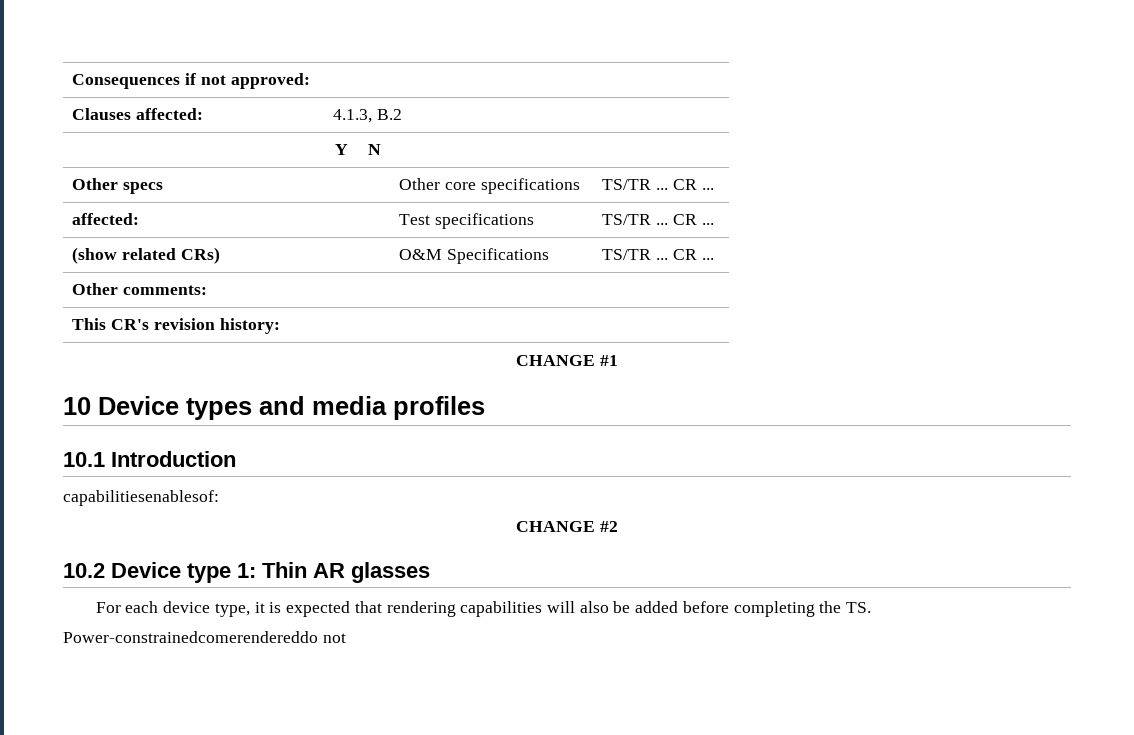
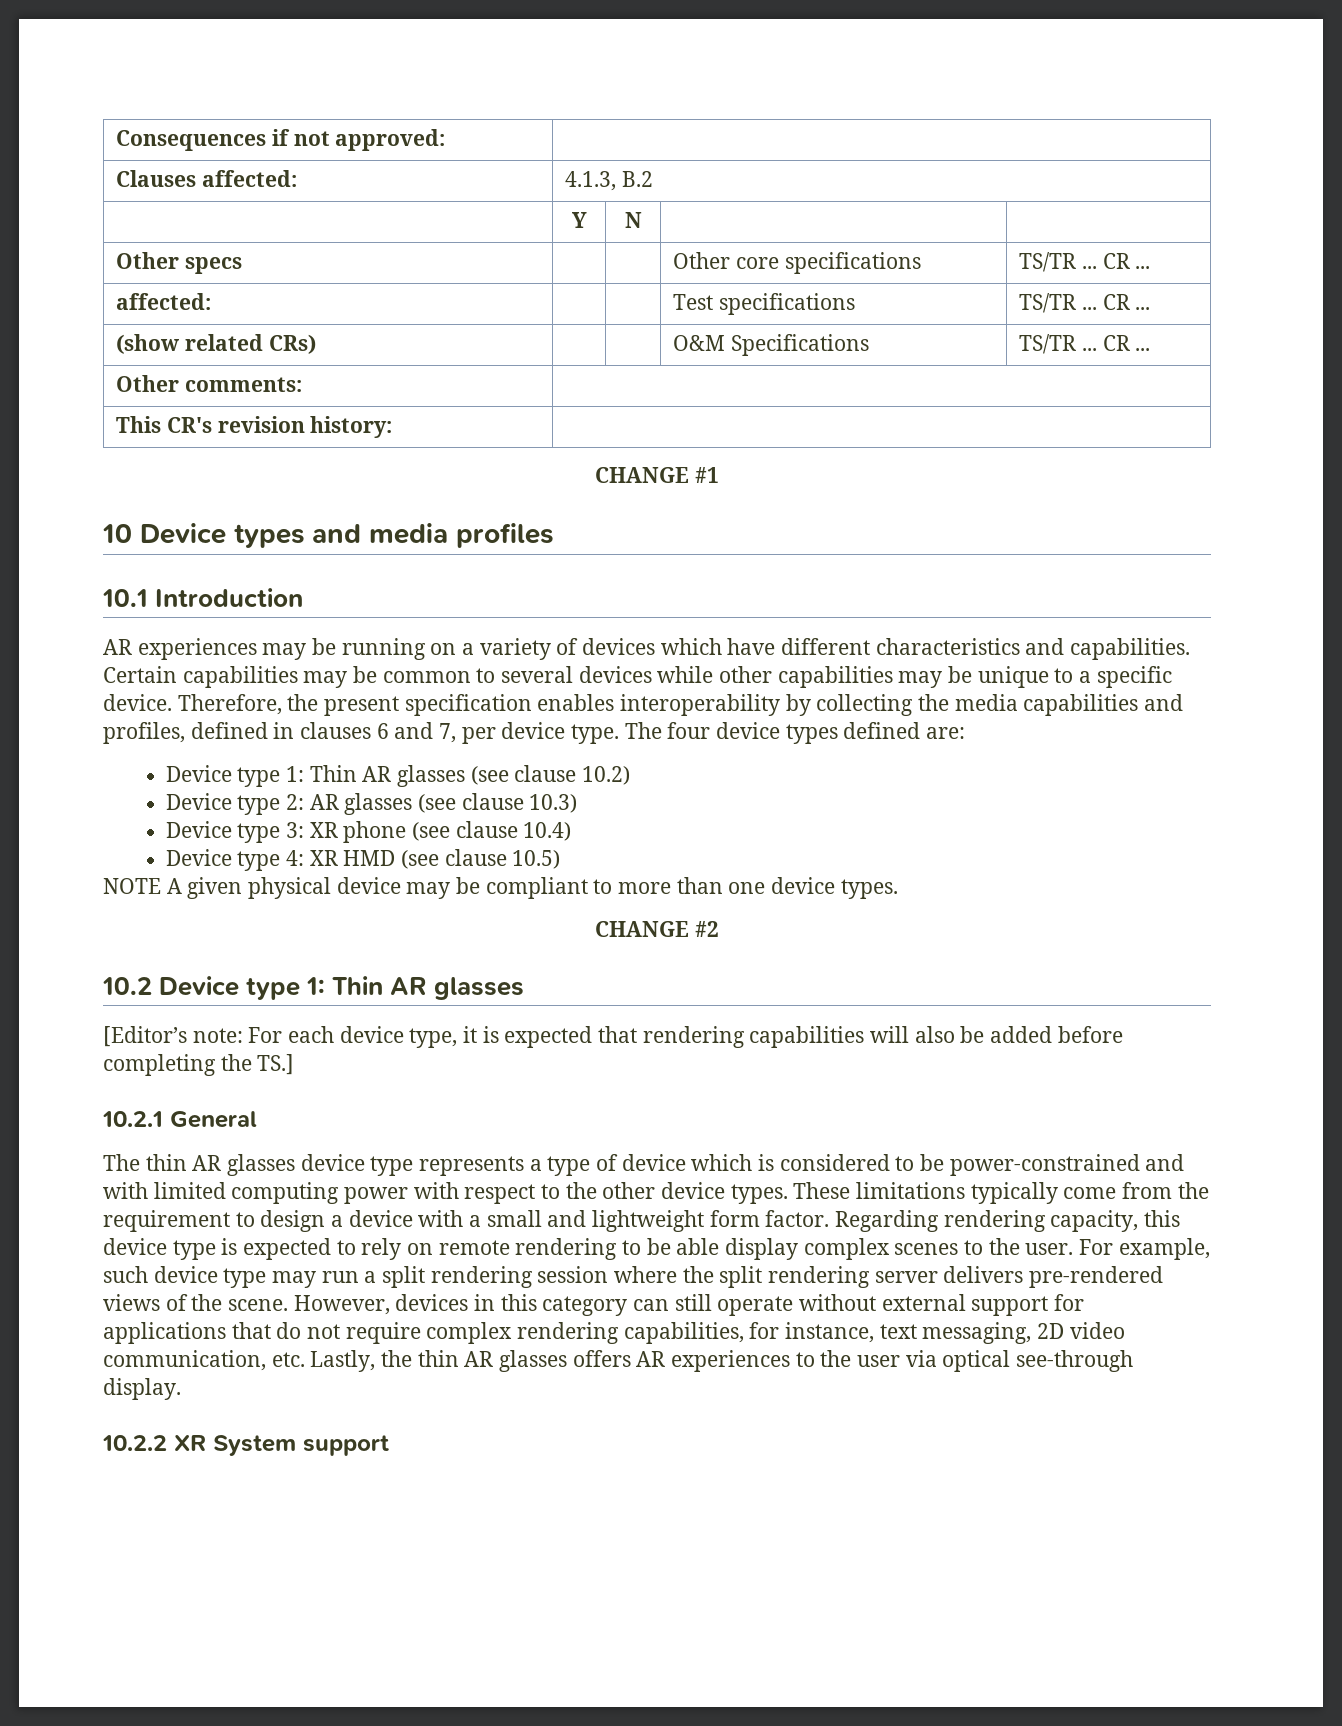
[63,490,219,506] capabilitiesenablesof: -> [103,638,1191,660] [103,666,1172,688] [103,694,1184,716] [103,722,966,744] [165,765,630,787] [165,793,578,815] [165,821,572,843] [165,849,561,871] [103,877,898,899] AR experiences may be running on a variety of devices which have different characteristics and capabilities. Certain capabilities may be common to several devices while other capabilities may be unique to a specific device. Therefore, the present specification enables interoperability by collecting the media capabilities and profiles, defined in clauses 6 and 7, per device type. The four device types defined are: // Device type 1: Thin AR glasses (see clause 10.2) // Device type 2: AR glasses (see clause 10.3) // Device type 3: XR phone (see clause 10.4) // Device type 4: XR HMD (see clause 10.5) // NOTE A given physical device may be compliant to more than one device types.
(430, 572) none -> [103,1026,243,1047] [Editor’s note:
[846,602,872,613] [63,631,346,643] TS. // Power-constrainedcomerendereddo not -> [257,1054,295,1075] [102,1111,257,1128] [103,1154,1185,1176] [103,1182,1209,1204] [103,1210,1181,1232] [103,1238,1210,1260] [103,1266,1164,1288] [103,1294,1085,1316] [103,1322,1125,1344] [103,1350,1134,1372] [103,1378,181,1400] [102,1435,389,1456] TS.] // 10.2.1 General // The thin AR glasses device type represents a type of device which is considered to be power-constrained and with limited computing power with respect to the other device types. These limitations typically come from the requirement to design a device with a small and lightweight form factor. Regarding rendering capacity, this device type is expected to rely on remote rendering to be able display complex scenes to the user. For example, such device type may run a split rendering session where the split rendering server delivers pre-rendered views of the scene. However, devices in this category can still operate without external support for applications that do not require complex rendering capabilities, for instance, text messaging, 2D video communication, etc. Lastly, the thin AR glasses offers AR experiences to the user via optical see-through display. // 10.2.2 XR System support

